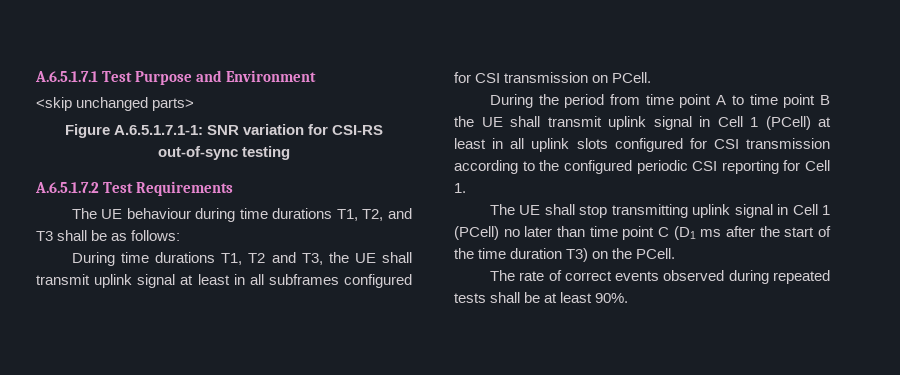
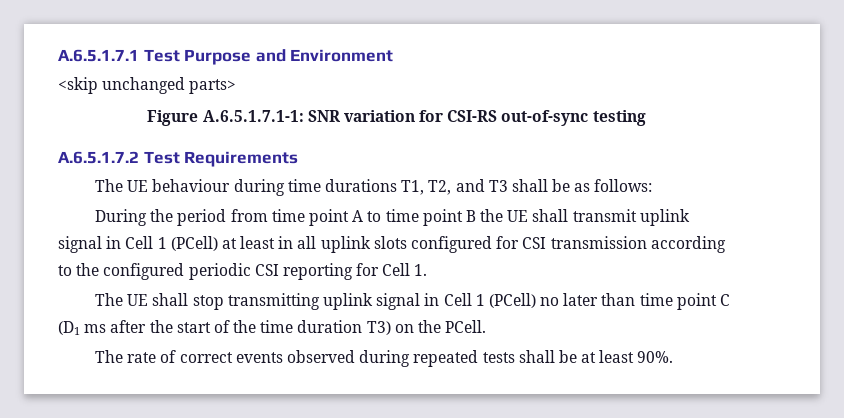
[71,252,412,266] [36,274,412,288] [454,72,652,83] // During time durations T1, T2 and T3, the UE shall transmit uplink signal at least in all subframes configured for CSI transmission on PCell. -> (653, 185) none

